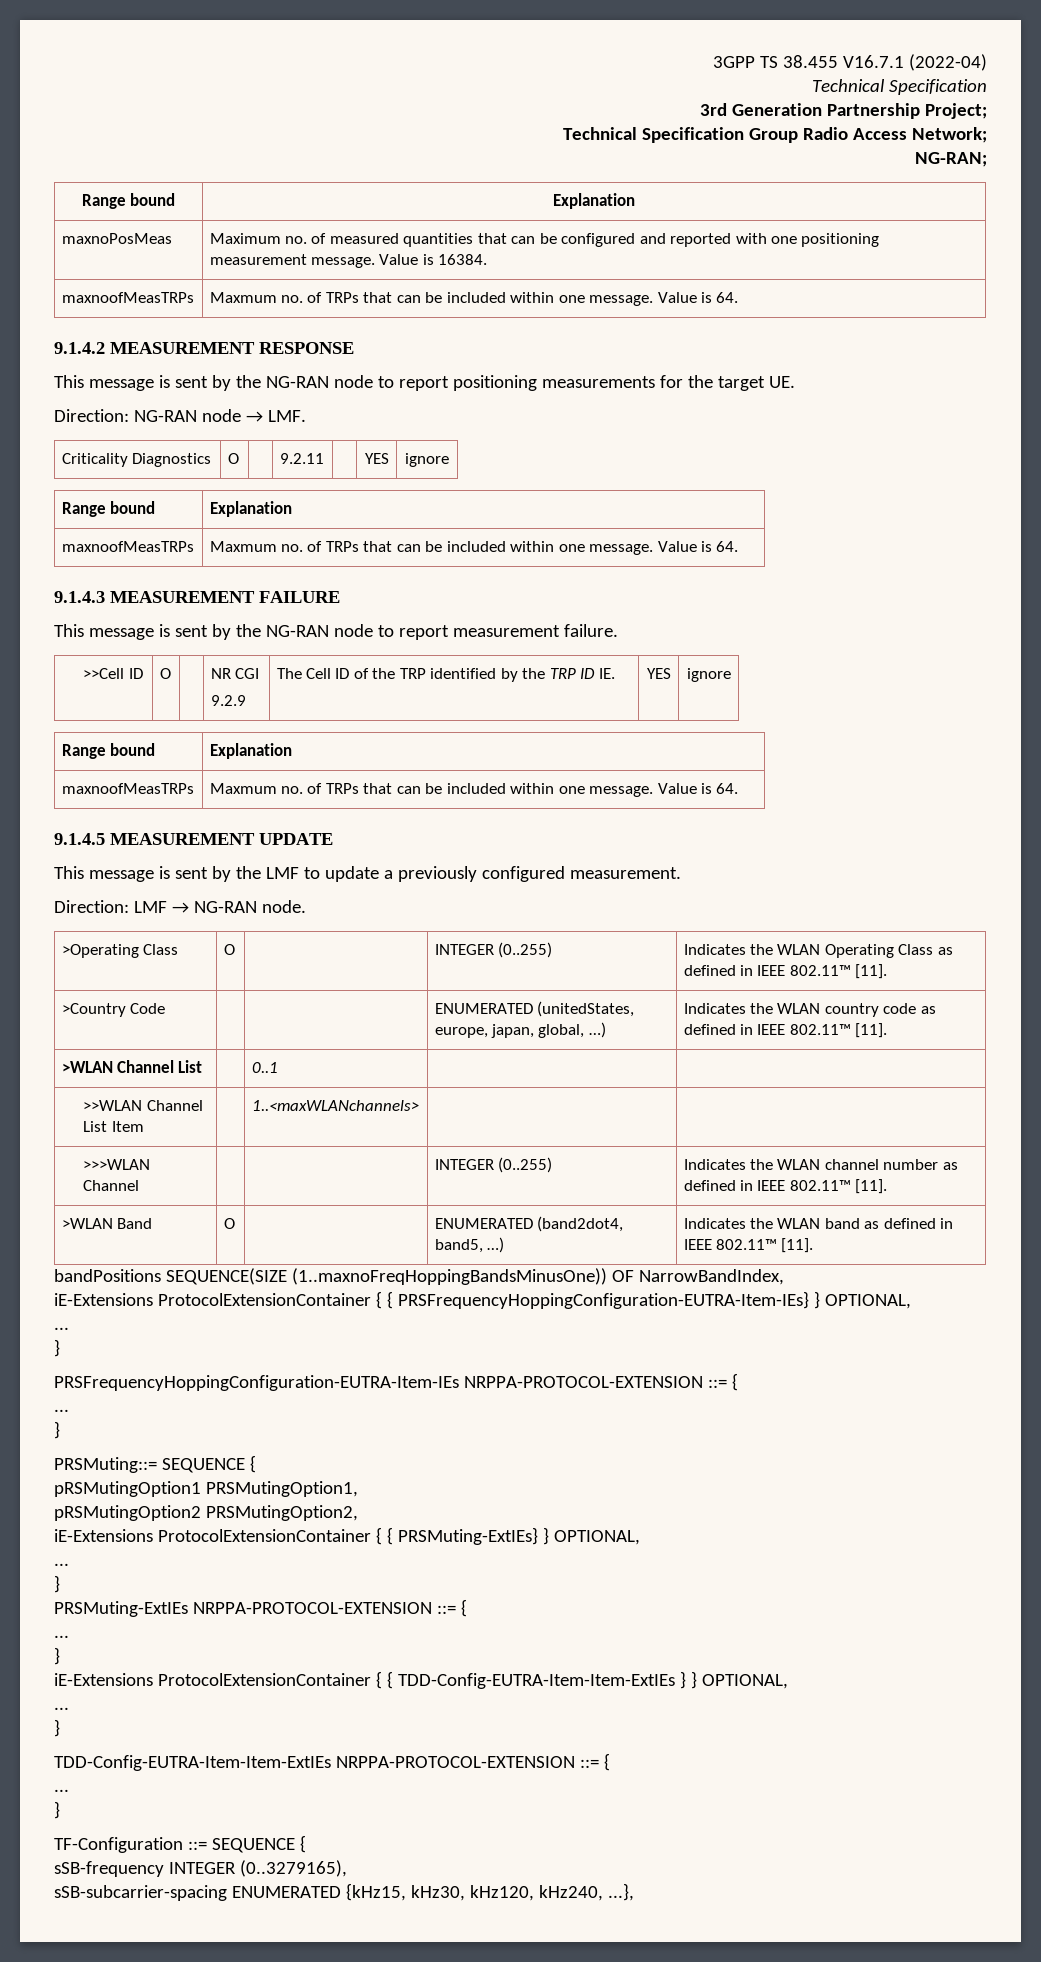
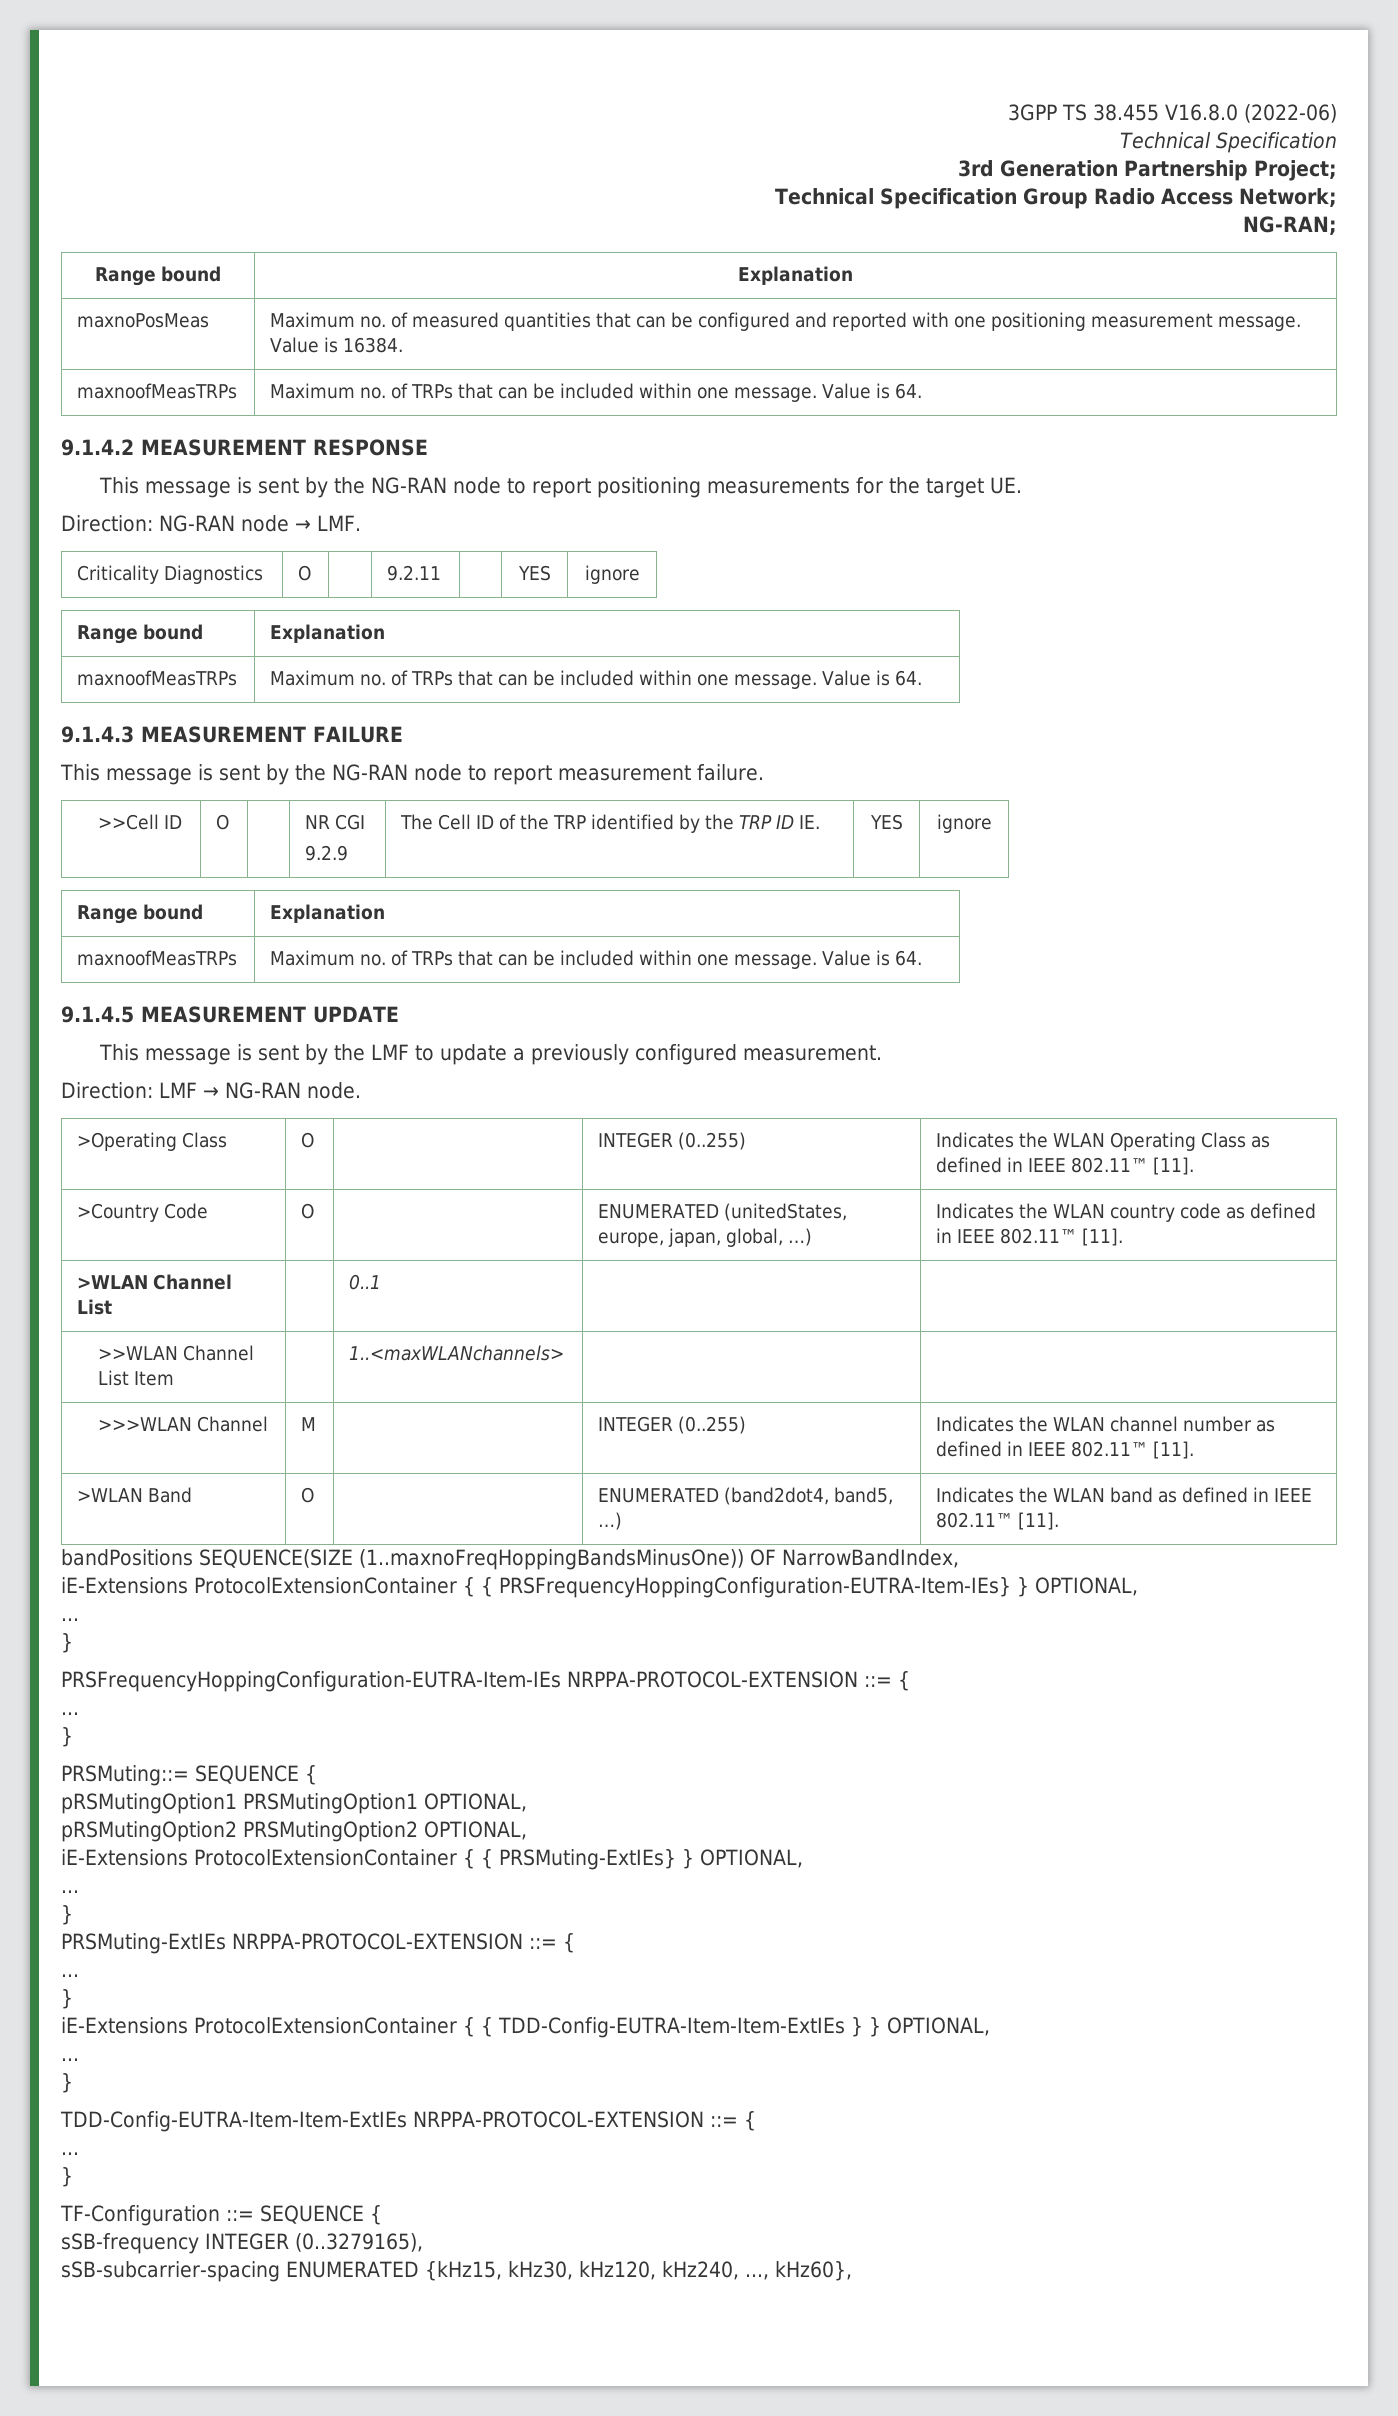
[843,54,987,71] V16.7.1 (2022-04) -> [1165,104,1337,123] V16.8.0 (2022-06)
[209,292,277,303] Maxmum -> [270,383,356,399] Maximum
[209,541,277,552] Maxmum -> [270,670,356,686] Maximum
[209,783,277,794] Maxmum -> [270,950,356,966] Maximum
(166, 1008) none -> [301,1203,315,1219] O
(140, 1185) none -> [301,1417,317,1431] M
[205,1481,358,1497] PRSMutingOption1, -> [243,1793,527,1814] PRSMutingOption1 OPTIONAL,
[205,1505,358,1521] PRSMutingOption2, -> [243,1821,527,1842] PRSMutingOption2 OPTIONAL,
[607,1883,634,1901] ...}, -> [744,2261,852,2281] ..., kHz60},

